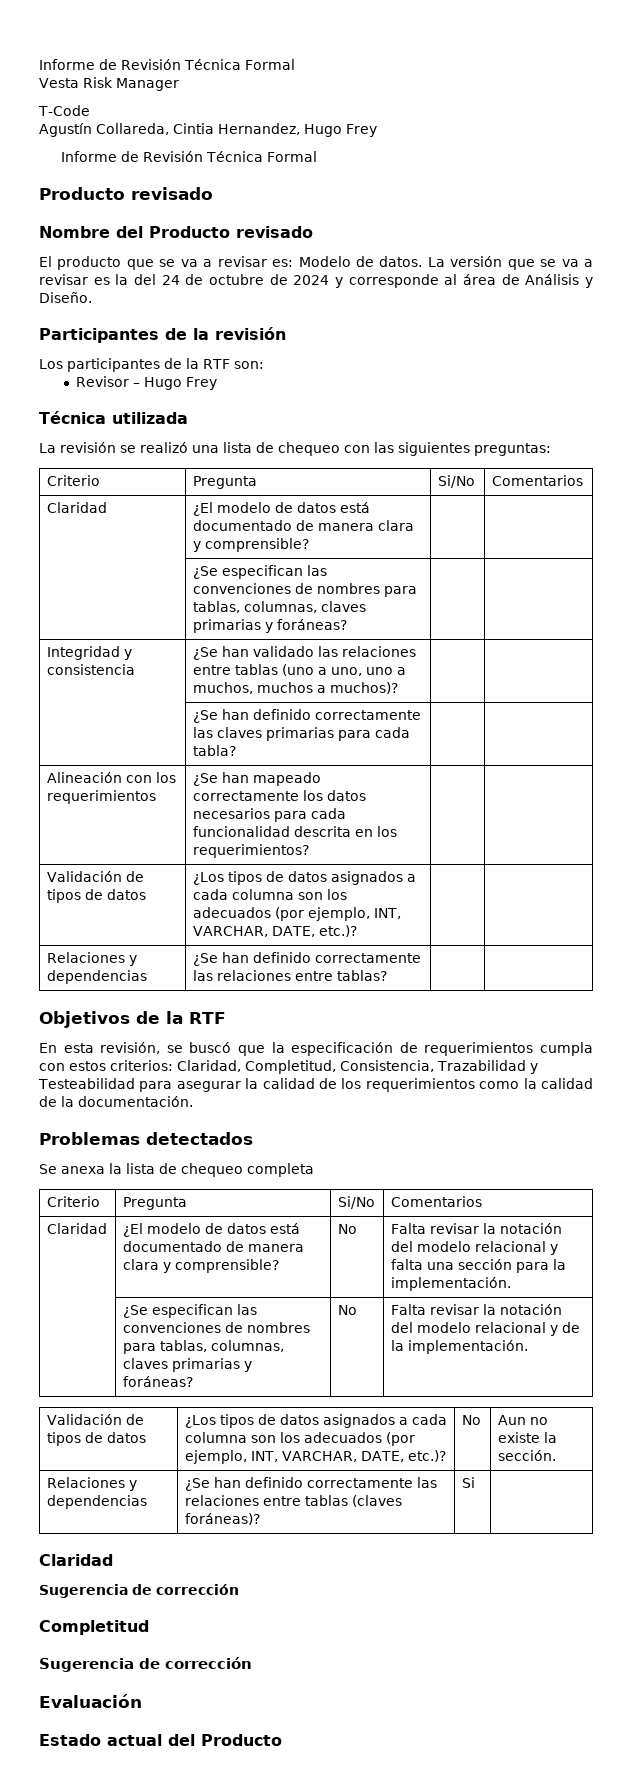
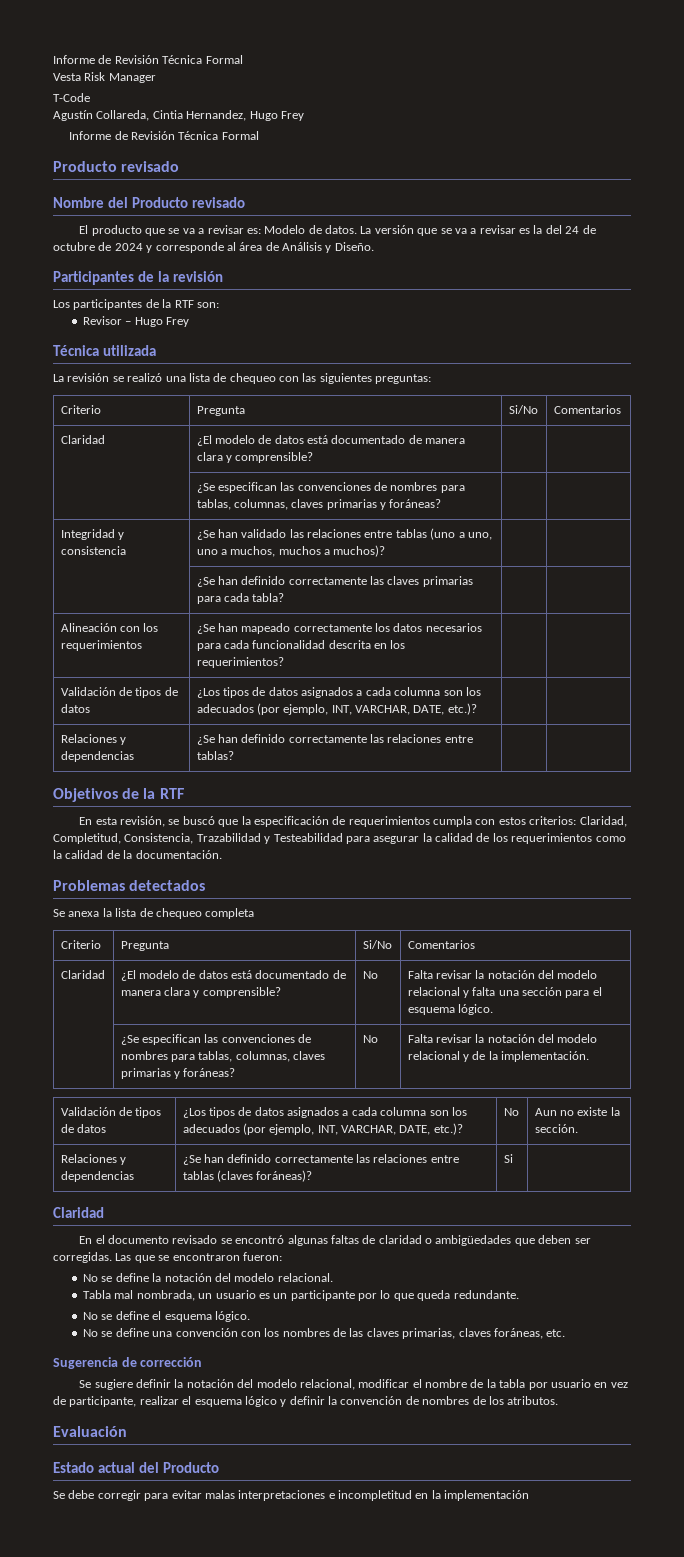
[552,1259,566,1270] [390,1277,511,1291] la implementación. -> [592,987,602,996] [407,1004,493,1015] el esquema lógico.
[39,1584,239,1598] [39,1620,149,1635] [39,1657,252,1672] Sugerencia de corrección // Completitud // Sugerencia de corrección -> [79,1235,591,1246] [53,1252,282,1263] [83,1273,333,1282] [83,1290,519,1301] [83,1311,250,1322] [83,1328,566,1339] [53,1357,203,1369] [79,1379,628,1390] [53,1396,559,1407] En el documento revisado se encontró algunas faltas de claridad o ambigüedades que deben ser corregidas. Las que se encontraron fueron: // No se define la notación del modelo relacional. // Tabla mal nombrada, un usuario es un participante por lo que queda redundante. // No se define el esquema lógico. // No se define una convención con los nombres de las claves primarias, claves foráneas, etc. // Sugerencia de corrección // Se sugiere definir la notación del modelo relacional, modificar el nombre de la tabla por usuario en vez de participante, realizar el esquema lógico y definir la convención de nombres de los atributos.
(282, 1740) none -> [53,1490,530,1501] // Se debe corregir para evitar malas interpretaciones e incompletitud en la implementación

